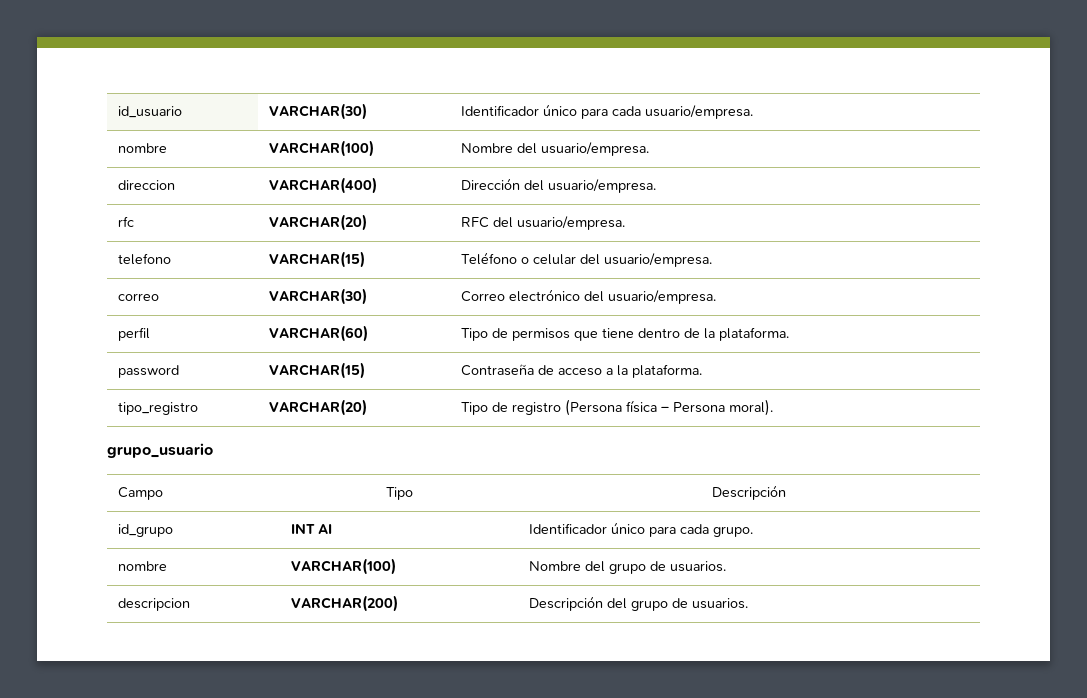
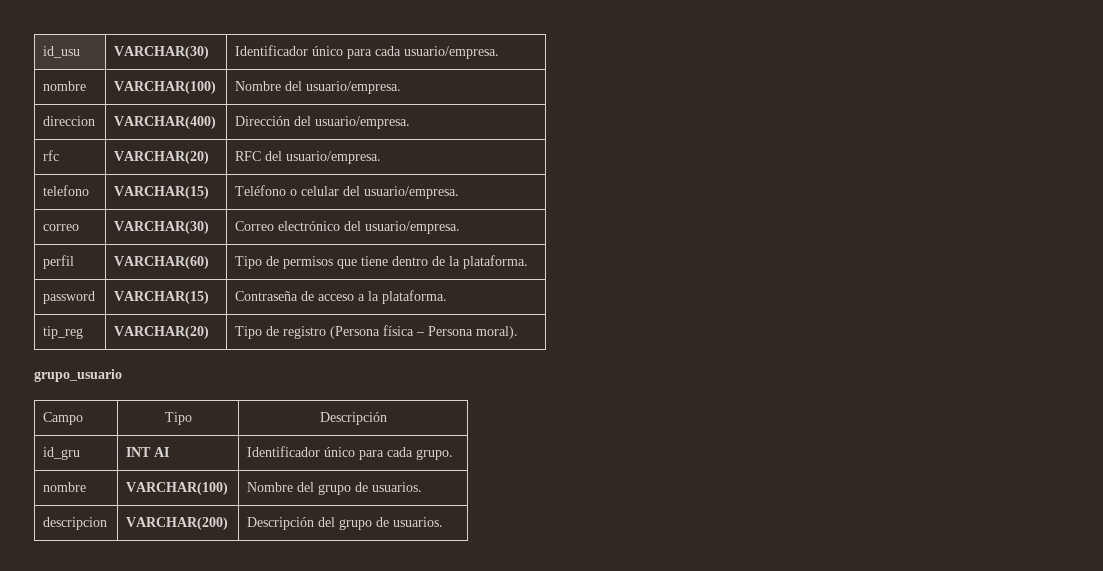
[117,106,182,118] id_usuario -> [43,46,81,58] id_usu
[117,402,198,415] tipo_registro -> [43,326,84,339] tip_reg
[117,524,173,537] id_grupo -> [43,447,81,460] id_gru

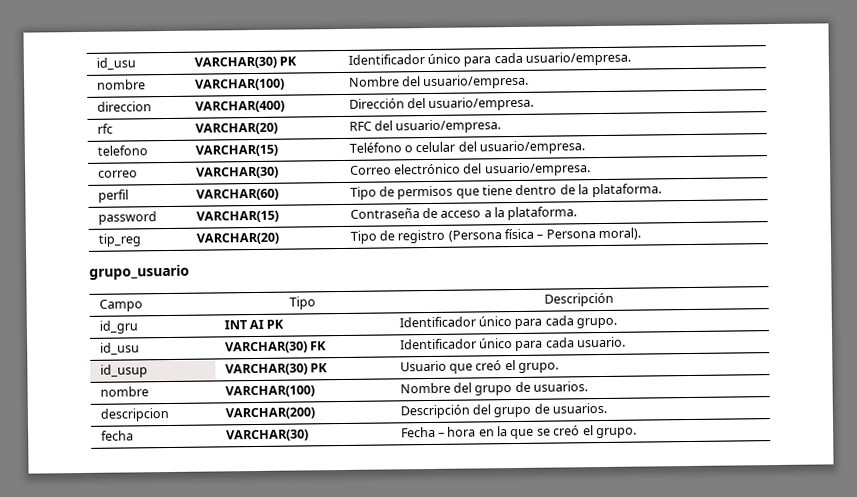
[43,46,81,58] [114,46,210,59] id_usu | VARCHAR(30) -> [95,57,136,70] [193,56,297,69] id_usu | VARCHAR(30) PK
(170, 452) none -> [266,319,285,329] PK
(454, 454) none -> [99,342,140,355] [224,341,327,354] [399,336,627,352] [99,364,148,378] [224,363,328,376] [399,360,560,374] // id_usu | VARCHAR(30) FK | Identificador único para cada usuario. // id_usup | VARCHAR(30) PK | Usuario que creó el grupo.
(444, 522) none -> [100,430,134,441] [225,429,309,442] [400,425,637,440] // fecha | VARCHAR(30) | Fecha – hora en la que se creó el grupo.

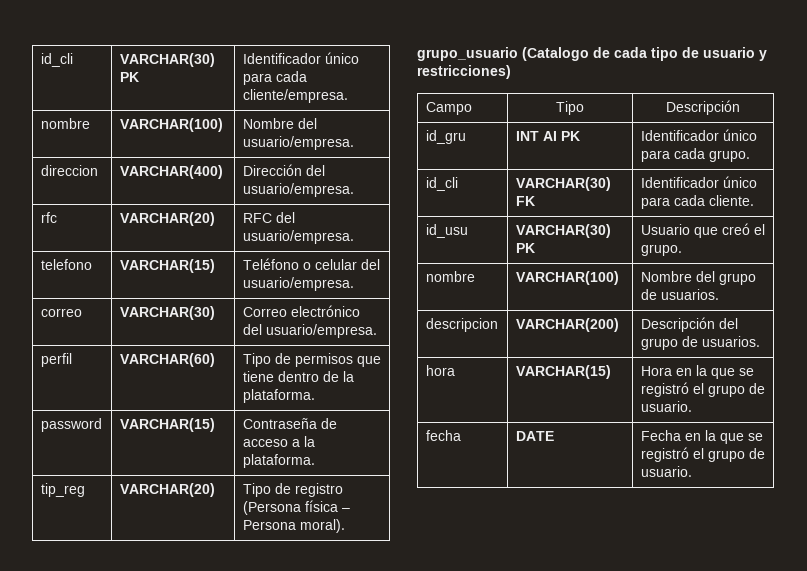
[95,57,136,70] id_usu -> [40,53,73,67] id_cli
[525,51,632,66] usuario/empresa. -> [242,89,348,103] cliente/empresa.
(190, 272) none -> [522,47,767,61] [417,65,511,79] (Catalogo de cada tipo de usuario y restricciones)
[99,342,140,355] id_usu -> [425,177,458,191] id_cli
[577,336,627,348] [99,364,148,378] usuario. // id_usup -> [708,195,754,206] [425,224,468,238] cliente. // id_usu
[100,430,134,441] [225,429,309,442] [400,425,637,440] fecha | VARCHAR(30) | Fecha – hora en la que se creó el grupo. -> [425,365,455,376] [515,365,611,379] [640,365,754,379] [640,382,765,397] [640,401,692,412] [425,430,461,441] [515,431,554,441] [640,430,763,444] [640,447,765,462] [640,466,692,477] hora | VARCHAR(15) | Hora en la que se registró el grupo de usuario. // fecha | DATE | Fecha en la que se registró el grupo de usuario.

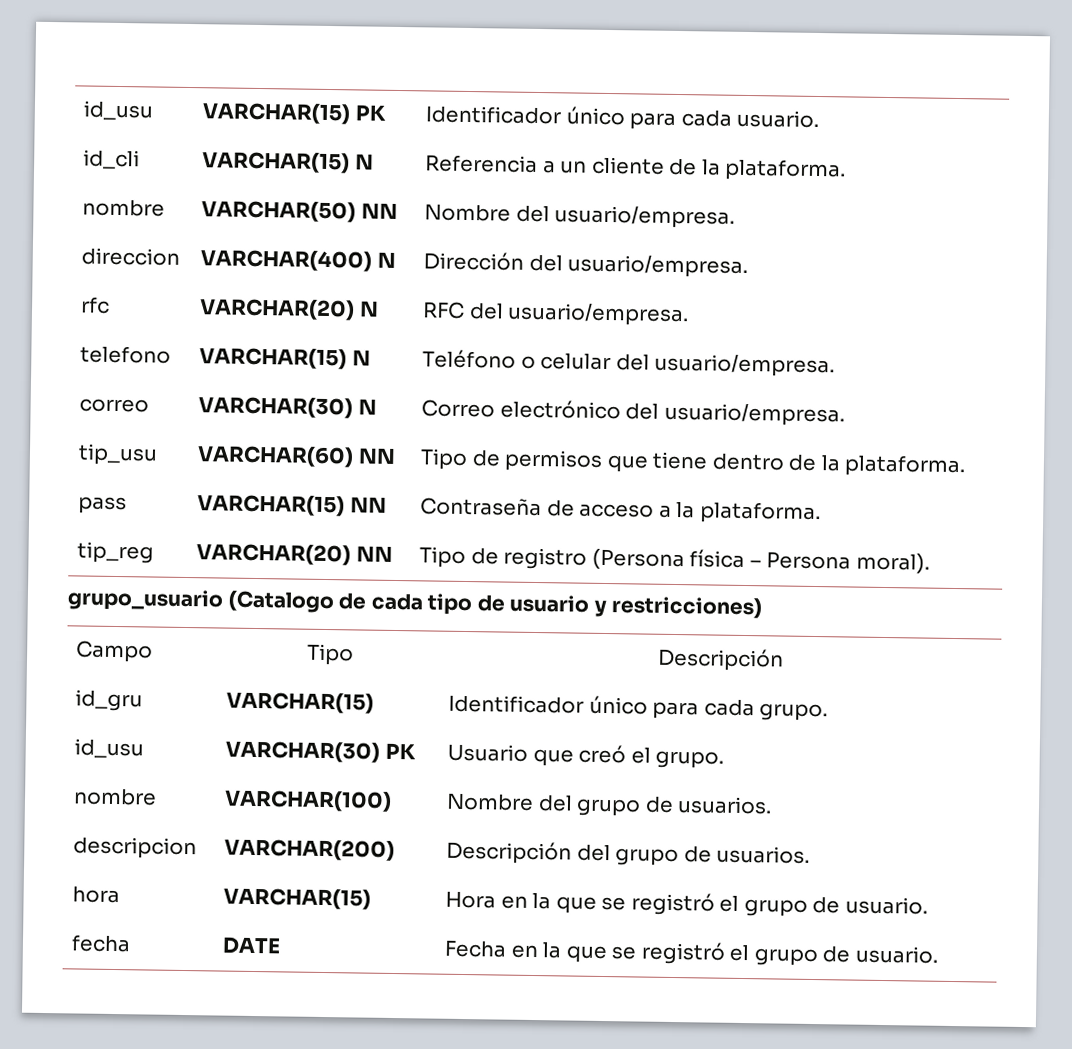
[40,53,73,67] [119,53,215,67] [119,72,139,82] [242,52,359,64] [242,71,307,85] [242,89,348,103] [40,118,90,129] [119,118,223,132] id_cli | VARCHAR(30) PK | Identificador único para cada cliente/empresa. // nombre | VARCHAR(100) -> [83,100,155,121] [202,102,386,125] [425,105,820,130] [83,149,141,170] [202,151,374,174] [425,154,847,182] [82,199,166,217] [201,200,398,223] id_usu | VARCHAR(15) PK | Identificador único para cada usuario. // id_cli | VARCHAR(15) N | Referencia a un cliente de la plataforma. // nombre | VARCHAR(50) NN
(223, 172) none -> [376,252,396,268] N
(215, 219) none -> [358,301,379,317] N
(215, 266) none -> [351,350,371,366] N
(215, 313) none -> [357,399,377,415] N
[40,353,72,367] perfil -> [78,443,159,466] tip_usu
(215, 360) none -> [357,448,396,464] NN
[40,418,102,432] [119,418,215,432] password | VARCHAR(15) -> [78,496,128,515] [197,494,387,517] pass | VARCHAR(15) NN
(215, 490) none -> [355,546,393,562] NN
[515,131,580,141] INT AI PK -> [226,691,375,714] VARCHAR(15)
[425,177,458,191] [515,177,611,191] [515,196,535,206] [640,176,757,188] [640,195,754,209] // id_cli | VARCHAR(30) FK | Identificador único para cada cliente. -> (829, 712) none

